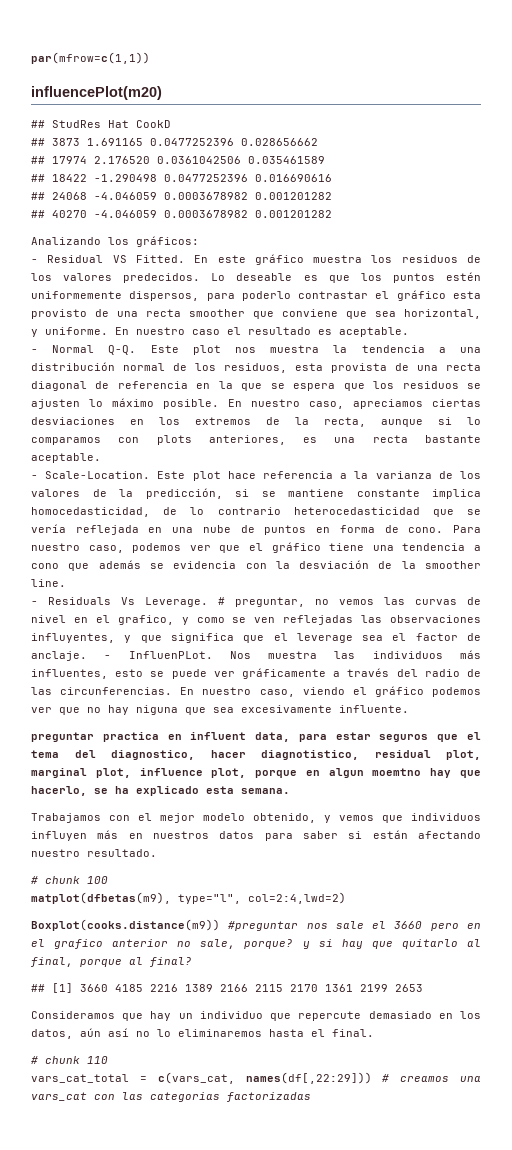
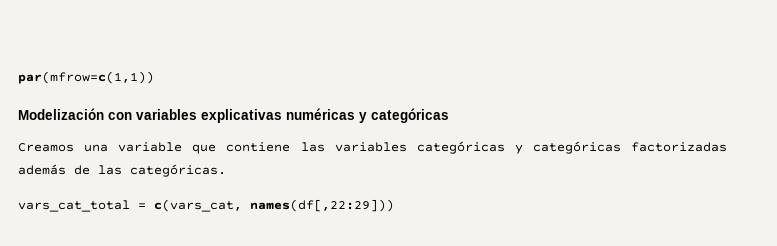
[31,86,162,100] [31,120,171,128] [31,138,318,146] [31,156,325,164] [31,174,332,182] [31,192,332,200] [31,210,332,218] [31,236,199,247] [31,254,482,265] [31,272,481,283] [31,290,481,301] [31,309,481,319] [31,327,409,337] [31,345,481,355] [31,362,481,373] [31,381,481,391] [31,398,481,409] [31,417,481,427] [31,435,481,445] [31,453,101,463] [31,471,481,481] [31,488,481,499] [31,507,481,517] [31,524,482,535] [31,542,482,553] [31,560,482,571] [31,579,66,587] [31,597,481,607] [31,615,481,625] [31,633,482,643] [31,650,481,661] [31,668,481,679] [31,686,481,697] [31,705,409,715] [31,732,481,742] [31,750,481,760] [31,768,481,778] [31,786,290,796] [31,813,481,823] [31,830,481,841] [31,849,157,857] [31,876,108,884] [31,892,346,904] [31,919,481,931] [31,939,481,949] [31,957,192,967] [31,983,423,993] [31,1011,482,1021] [31,1028,374,1039] [31,1056,108,1064] [31,1072,481,1084] [31,1092,311,1102] influencePlot(m20) // ## StudRes Hat CookD // ## 3873 1.691165 0.0477252396 0.028656662 // ## 17974 2.176520 0.0361042506 0.035461589 // ## 18422 -1.290498 0.0477252396 0.016690616 // ## 24068 -4.046059 0.0003678982 0.001201282 // ## 40270 -4.046059 0.0003678982 0.001201282 // Analizando los gráficos: // - Residual VS Fitted. En este gráfico muestra los residuos de los valores predecidos. Lo deseable es que los puntos estén uniformemente dispersos, para poderlo contrastar el gráfico esta provisto de una recta smoother que conviene que sea horizontal, y uniforme. En nuestro caso el resultado es aceptable. // - Normal Q-Q. Este plot nos muestra la tendencia a una distribución normal de los residuos, esta provista de una recta diagonal de referencia en la que se espera que los residuos se ajusten lo máximo posible. En nuestro caso, apreciamos ciertas desviaciones en los extremos de la recta, aunque si lo comparamos con plots anteriores, es una recta bastante aceptable. // - Scale-Location. Este plot hace referencia a la varianza de los valores de la predicción, si se mantiene constante implica homocedasticidad, de lo contrario heterocedasticidad que se vería reflejada en una nube de puntos en forma de cono. Para nuestro caso, podemos ver que el gráfico tiene una tendencia a cono que además se evidencia con la desviación de la smoother line. // - Residuals Vs Leverage. # preguntar, no vemos las curvas de nivel en el grafico, y como se ven reflejadas las observaciones influyentes, y que significa que el leverage sea el factor de anclaje. - InfluenPLot. Nos muestra las individuos más influentes, esto se puede ver gráficamente a través del radio de las circunferencias. En nuestro caso, viendo el gráfico podemos ver que no hay niguna que sea excesivamente influente. // preguntar practica en influent data, para estar seguros que el tema del diagnostico, hacer diagnotistico, residual plot, marginal plot, influence plot, porque en algun moemtno hay que hacerlo, se ha explicado esta semana. // Trabajamos con el mejor modelo obtenido, y vemos que individuos influyen más en nuestros datos para saber si están afectando nuestro resultado. // # chunk 100 // matplot(dfbetas(m9), type="l", col=2:4,lwd=2) // Boxplot(cooks.distance(m9)) #preguntar nos sale el 3660 pero en el grafico anterior no sale, porque? y si hay que quitarlo al final, porque al final? // ## [1] 3660 4185 2216 1389 2166 2115 2170 1361 2199 2653 // Consideramos que hay un individuo que repercute demasiado en los datos, aún así no lo eliminaremos hasta el final. // # chunk 110 // vars_cat_total = c(vars_cat, names(df[,22:29])) # creamos una vars_cat con las categorias factorizadas -> [18,108,449,123] [18,141,728,154] [18,164,226,177] [18,199,394,212] Modelización con variables explicativas numéricas y categóricas // Creamos una variable que contiene las variables categóricas y categóricas factorizadas además de las categóricas. // vars_cat_total = c(vars_cat, names(df[,22:29]))

